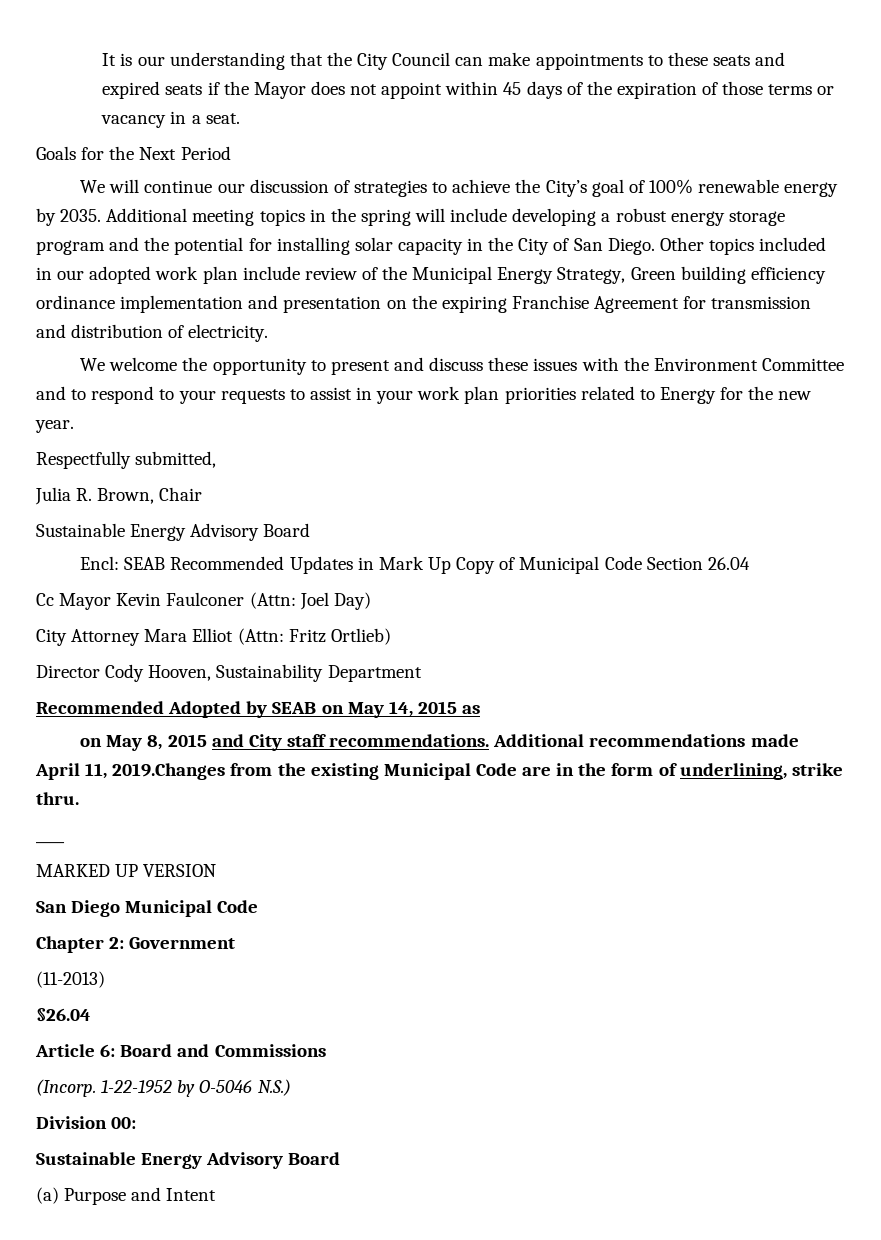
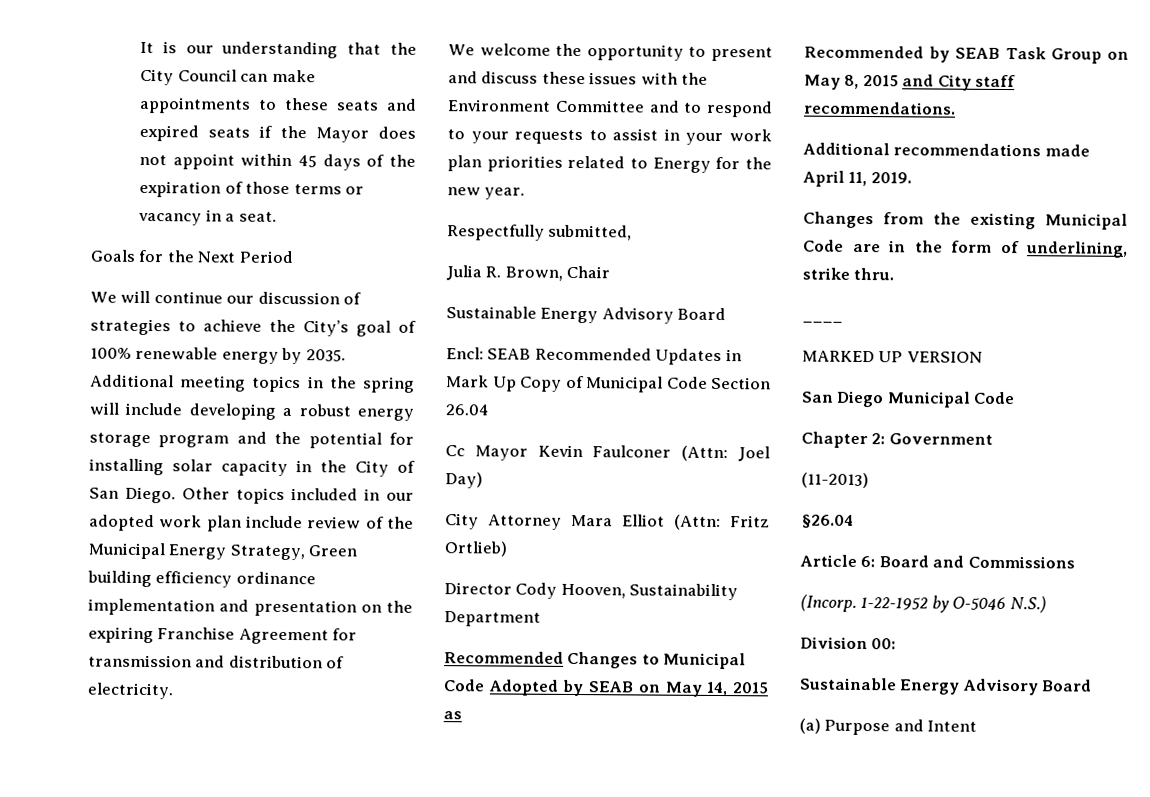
(164, 707) none -> [567,651,747,670] [443,679,485,692] Changes to Municipal Code
(481, 709) none -> [804,45,1102,64] Recommended by SEAB Task Group
(490, 740) none -> (956, 108) //
[112,763,226,780] 2019.Changes -> [870,172,912,184] [803,211,874,229] 2019. // Changes

